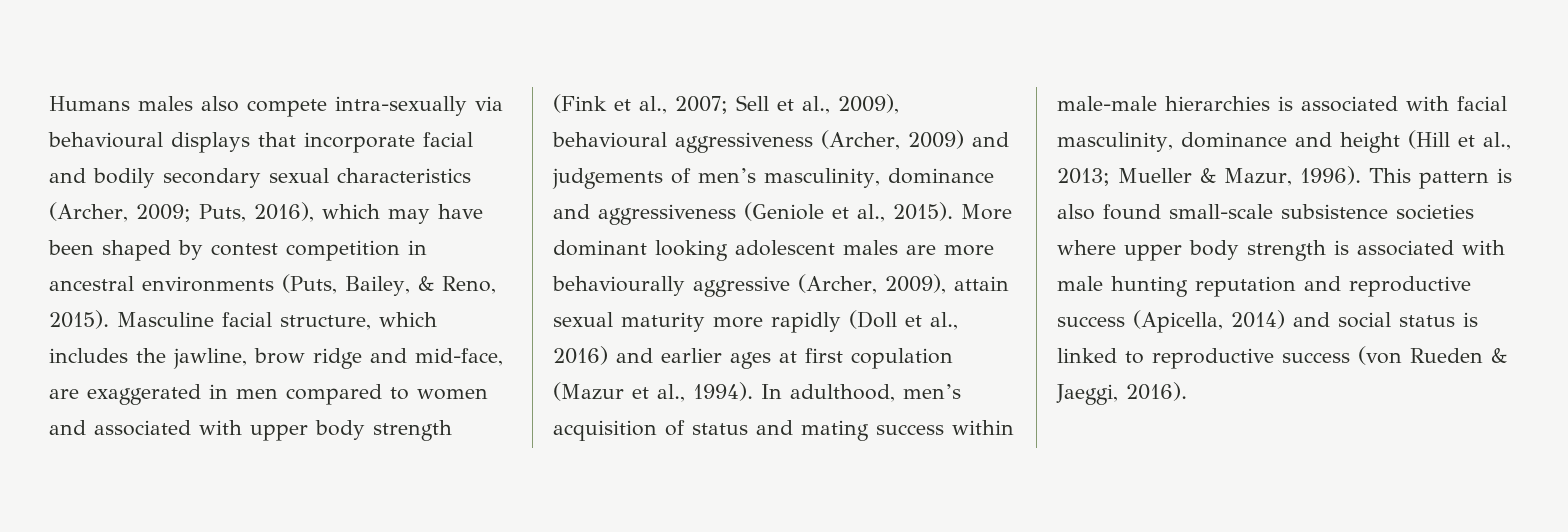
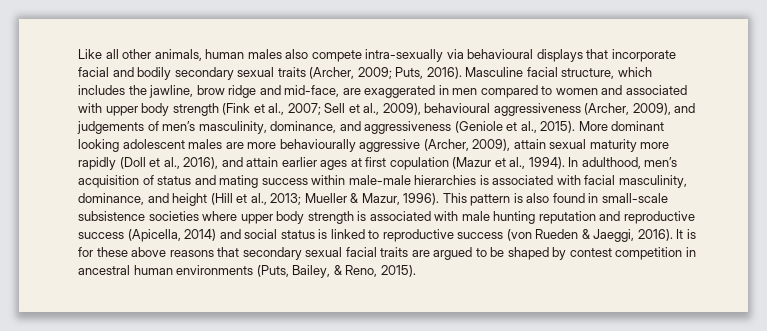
[49,96,130,111] Humans -> [78,49,245,61] Like all other animals, human
[337,168,471,183] characteristics -> [277,67,306,77] traits
[253,202,483,224] [48,240,427,261] [49,274,496,296] [49,310,109,329] 2016), which may have been shaped by contest competition in ancestral environments (Puts, Bailey, & Reno, 2015). -> [426,67,462,79] 2016).
[907,130,964,149] 2009) -> [632,103,671,115] 2009),
[887,168,994,184] dominance -> [270,121,337,133] dominance,
[553,346,653,365] 2016) and -> [183,157,279,169] 2016), and attain
[1180,132,1287,148] dominance -> [78,193,144,205] dominance,
(1161, 212) none -> [588,193,599,203] in
(1187, 391) none -> [676,229,696,239] [78,247,696,260] [78,265,416,278] It is for these above reasons that secondary sexual facial traits are argued to be shaped by contest competition in ancestral human environments (Puts, Bailey, & Reno, 2015).

